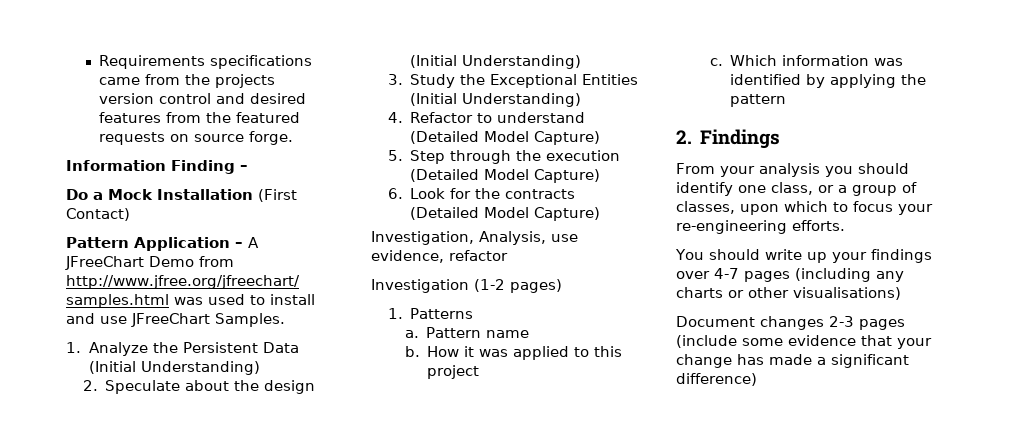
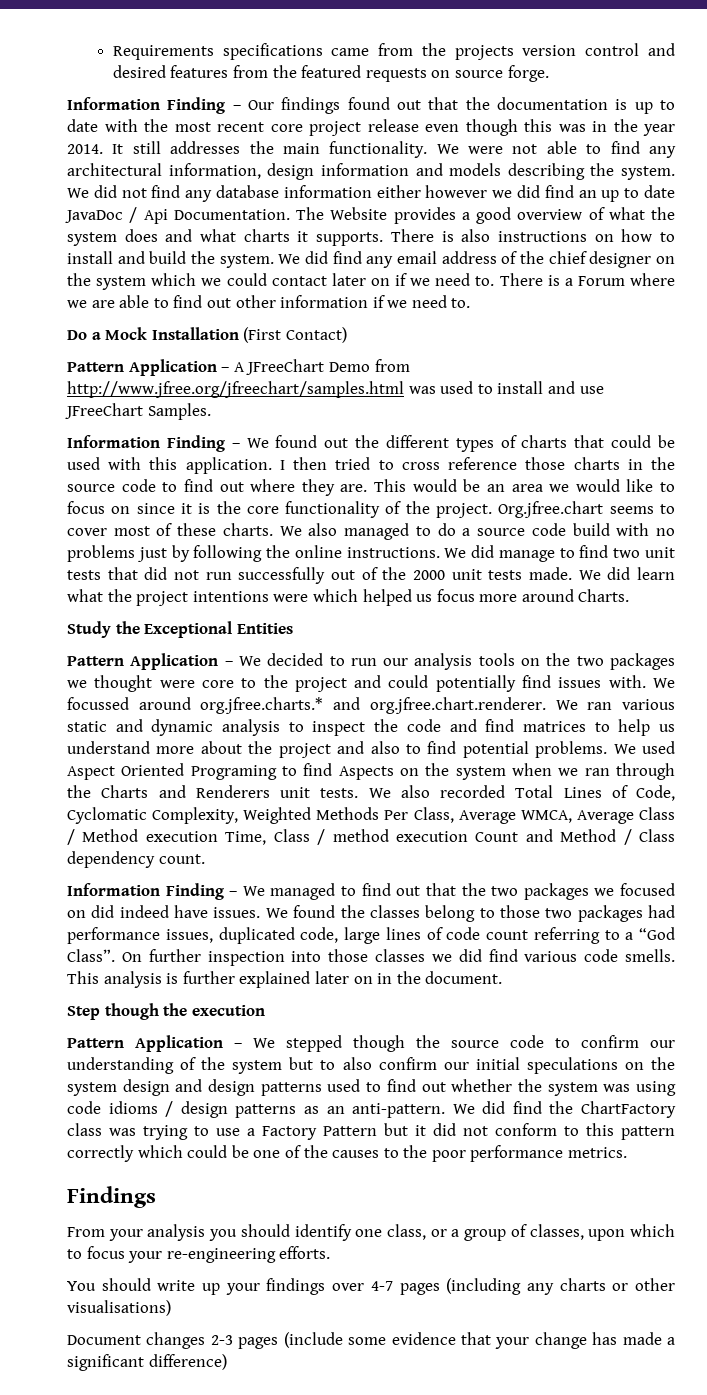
(248, 168) none -> [248,97,676,114] [67,119,675,136] [67,141,676,158] [67,163,675,180] [67,185,675,202] [65,207,675,224] [67,229,675,246] [67,251,675,268] [67,273,675,290] [67,295,471,308] Our findings found out that the documentation is up to date with the most recent core project release even though this was in the year 2014. It still addresses the main functionality. We were not able to find any architectural information, design information and models describing the system. We did not find any database information either however we did find an up to date JavaDoc / Api Documentation. The Website provides a good overview of what the system does and what charts it supports. There is also instructions on how to install and build the system. We did find any email address of the chief designer on the system which we could contact later on if we need to. There is a Forum where we are able to find out other information if we need to.
[66,342,299,356] [88,361,260,375] [82,380,316,394] [410,55,582,69] [387,74,639,88] [410,93,582,107] [387,112,586,123] [410,131,601,145] [387,150,621,164] [410,169,601,183] [387,188,576,199] [410,207,601,221] [371,231,578,245] [371,250,508,263] [371,279,562,293] [387,308,474,319] [404,327,530,338] [404,346,623,360] [427,365,480,379] [709,55,904,66] [730,74,927,88] [730,94,787,107] [676,130,692,144] 1. Analyze the Persistent Data (Initial Understanding) // 2. Speculate about the design (Initial Understanding) // 3. Study the Exceptional Entities (Initial Understanding) // 4. Refactor to understand (Detailed Model Capture) // 5. Step through the execution (Detailed Model Capture) // 6. Look for the contracts (Detailed Model Capture) // Investigation, Analysis, use evidence, refactor // Investigation (1-2 pages) // 1. Patterns // a. Pattern name // b. How it was applied to this project // c. Which information was identified by applying the pattern // 2. -> [67,435,675,452] [67,457,675,474] [67,479,675,496] [67,501,675,518] [67,523,676,540] [67,545,675,562] [67,567,675,584] [67,589,630,606] [67,621,293,638] [67,653,675,670] [67,675,675,692] [67,697,675,714] [67,719,675,736] [67,741,675,758] [67,763,675,780] [67,785,675,801] [67,807,675,824] [67,829,675,845] [67,851,205,868] [67,883,675,900] [67,905,675,922] [67,927,675,944] [67,949,675,966] [67,971,503,988] [67,1003,265,1020] [67,1035,675,1052] [67,1057,675,1074] [67,1079,676,1096] [67,1101,676,1118] [67,1123,675,1140] [67,1145,628,1162] Information Finding – We found out the different types of charts that could be used with this application. I then tried to cross reference those charts in the source code to find out where they are. This would be an area we would like to focus on since it is the core functionality of the project. Org.jfree.chart seems to cover most of these charts. We also managed to do a source code build with no problems just by following the online instructions. We did manage to find two unit tests that did not run successfully out of the 2000 unit tests made. We did learn what the project intentions were which helped us focus more around Charts. // Study the Exceptional Entities // Pattern Application – We decided to run our analysis tools on the two packages we thought were core to the project and could potentially find issues with. We focussed around org.jfree.charts.* and org.jfree.chart.renderer. We ran various static and dynamic analysis to inspect the code and find matrices to help us understand more about the project and also to find potential problems. We used Aspect Oriented Programing to find Aspects on the system when we ran through the Charts and Renderers unit tests. We also recorded Total Lines of Code, Cyclomatic Complexity, Weighted Methods Per Class, Average WMCA, Average Class / Method execution Time, Class / method execution Count and Method / Class dependency count. // Information Finding – We managed to find out that the two packages we focused on did indeed have issues. We found the classes belong to those two packages had performance issues, duplicated code, large lines of code count referring to a “God Class”. On further inspection into those classes we did find various code smells. This analysis is further explained later on in the document. // Step though the execution // Pattern Application – We stepped though the source code to confirm our understanding of the system but to also confirm our initial speculations on the system design and design patterns used to find out whether the system was using code idioms / design patterns as an anti-pattern. We did find the ChartFactory class was trying to use a Factory Pattern but it did not conform to this pattern correctly which could be one of the causes to the poor performance metrics. //

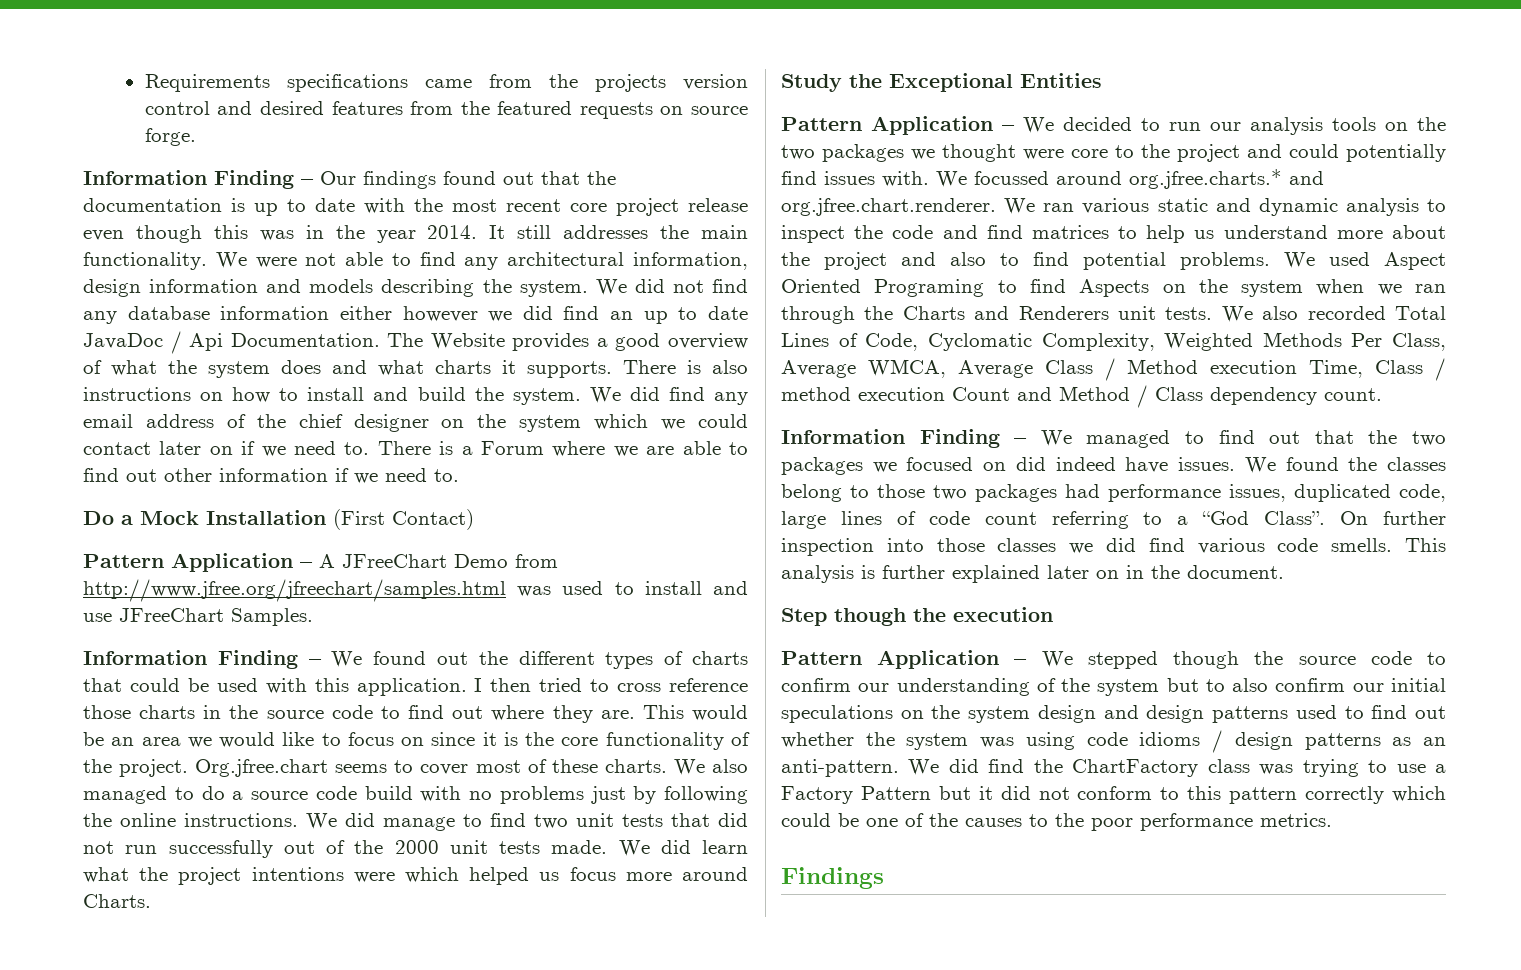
[67,1224,675,1241] [67,1246,331,1263] [67,1278,675,1295] [67,1300,171,1316] [67,1332,675,1349] [67,1354,227,1371] // From your analysis you should identify one class, or a group of classes, upon which to focus your re-engineering efforts. // You should write up your findings over 4-7 pages (including any charts or other visualisations) // Document changes 2-3 pages (include some evidence that your change has made a significant difference) -> (884, 878) none

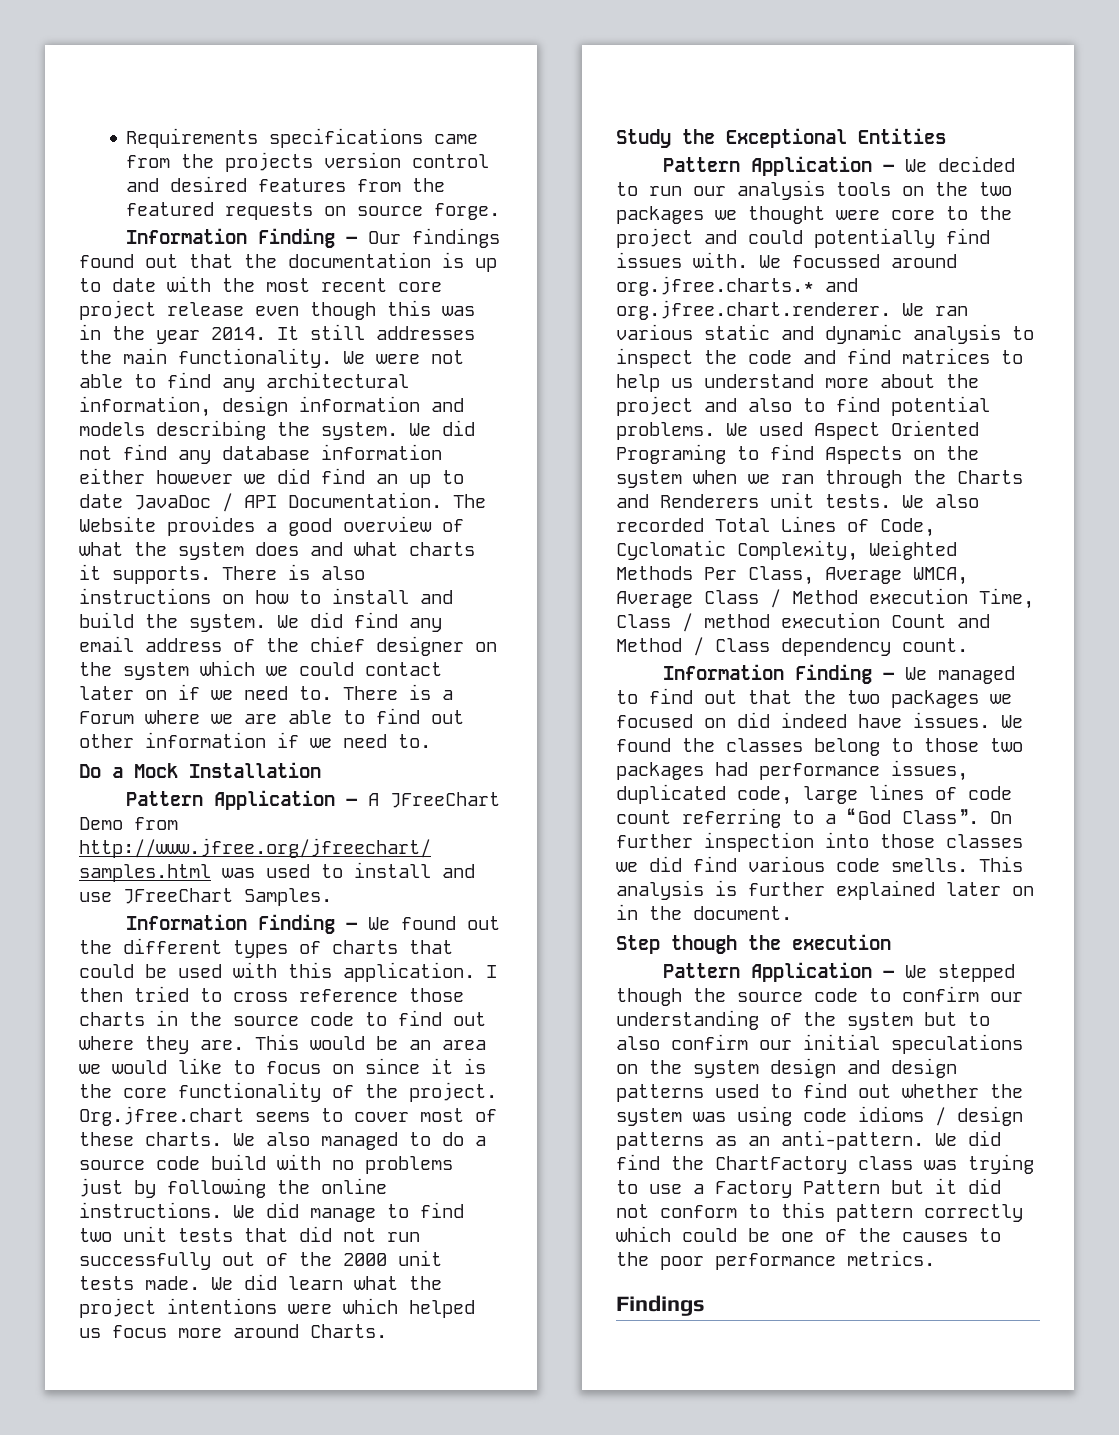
[189,333,224,351] Api -> [244,495,277,508] API
[333,509,474,530] (First Contact) -> (321, 770) none

